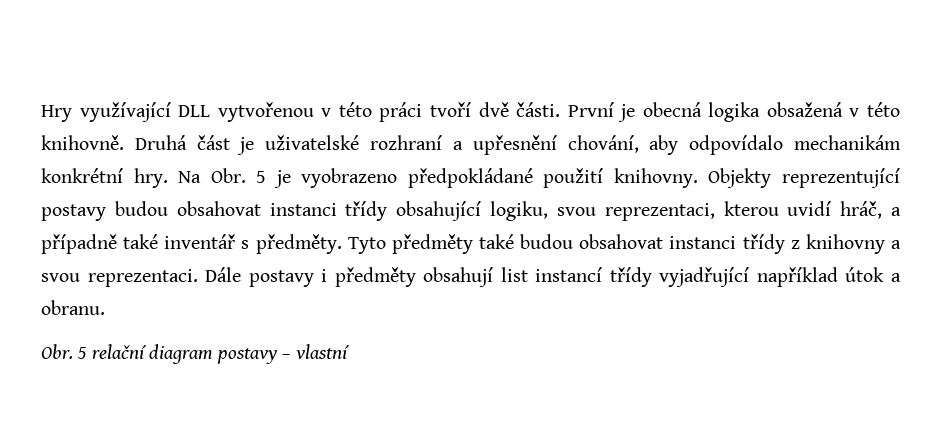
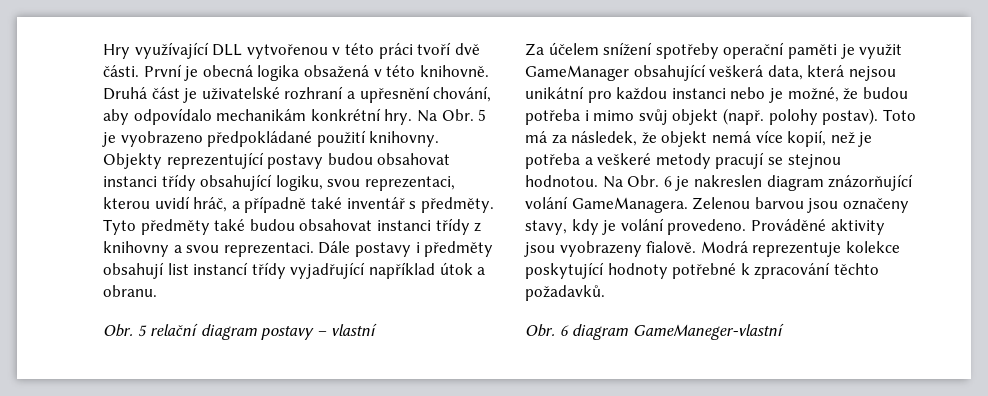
(350, 351) none -> [525,42,903,59] [525,64,896,81] [525,86,908,103] [525,108,916,125] [525,130,873,147] [525,152,841,169] [525,174,914,191] [525,196,909,213] [525,218,885,235] [524,241,900,257] [525,262,879,279] [525,285,605,301] [525,323,784,340] // Za účelem snížení spotřeby operační paměti je využit GameManager obsahující veškerá data, která nejsou unikátní pro každou instanci nebo je možné, že budou potřeba i mimo svůj objekt (např. polohy postav). Toto má za následek, že objekt nemá více kopií, než je potřeba a veškeré metody pracují se stejnou hodnotou. Na Obr. 6 je nakreslen diagram znázorňující volání GameManagera. Zelenou barvou jsou označeny stavy, kdy je volání provedeno. Prováděné aktivity jsou vyobrazeny fialově. Modrá reprezentuje kolekce poskytující hodnoty potřebné k zpracování těchto požadavků. // Obr. 6 diagram GameManeger-vlastní

